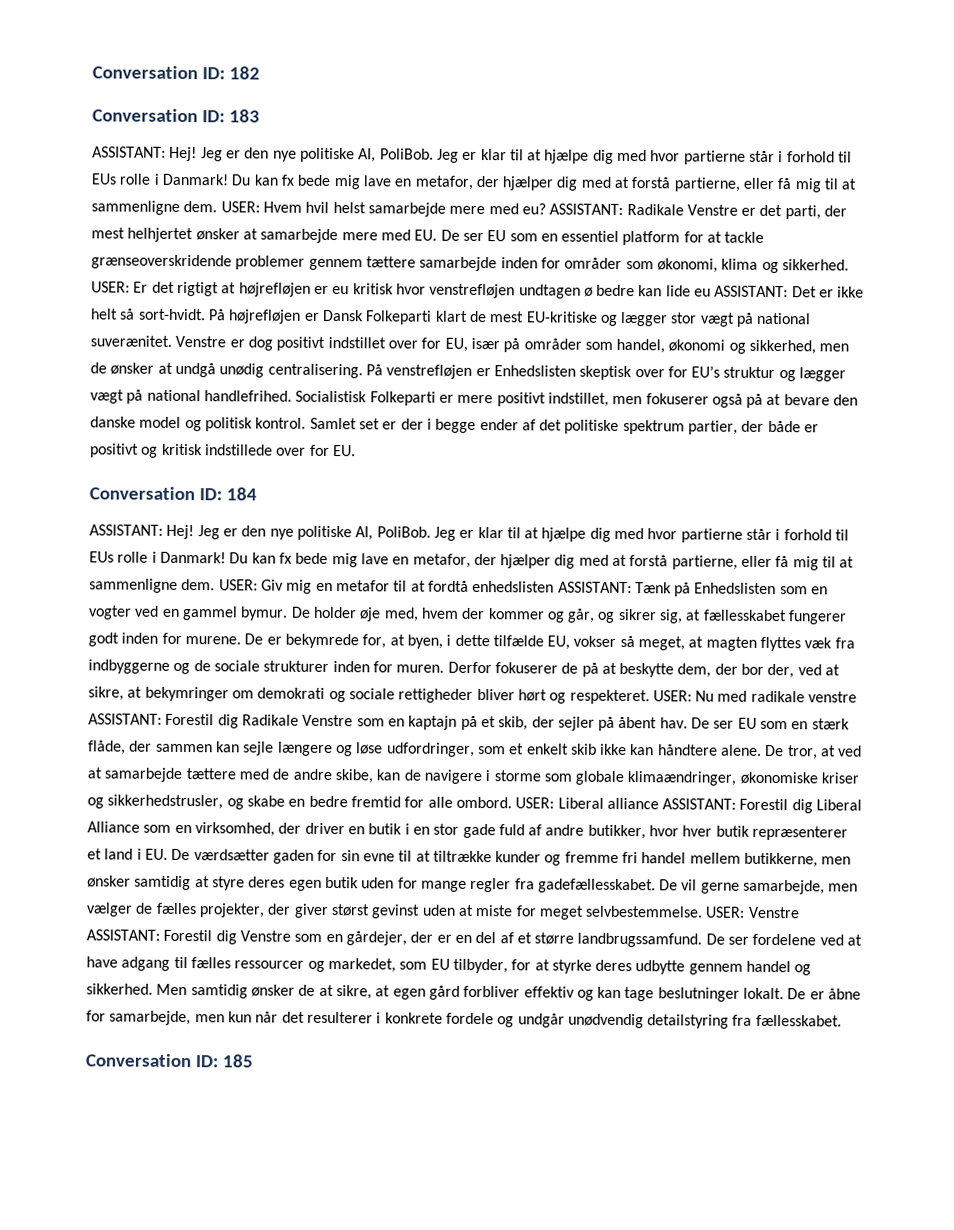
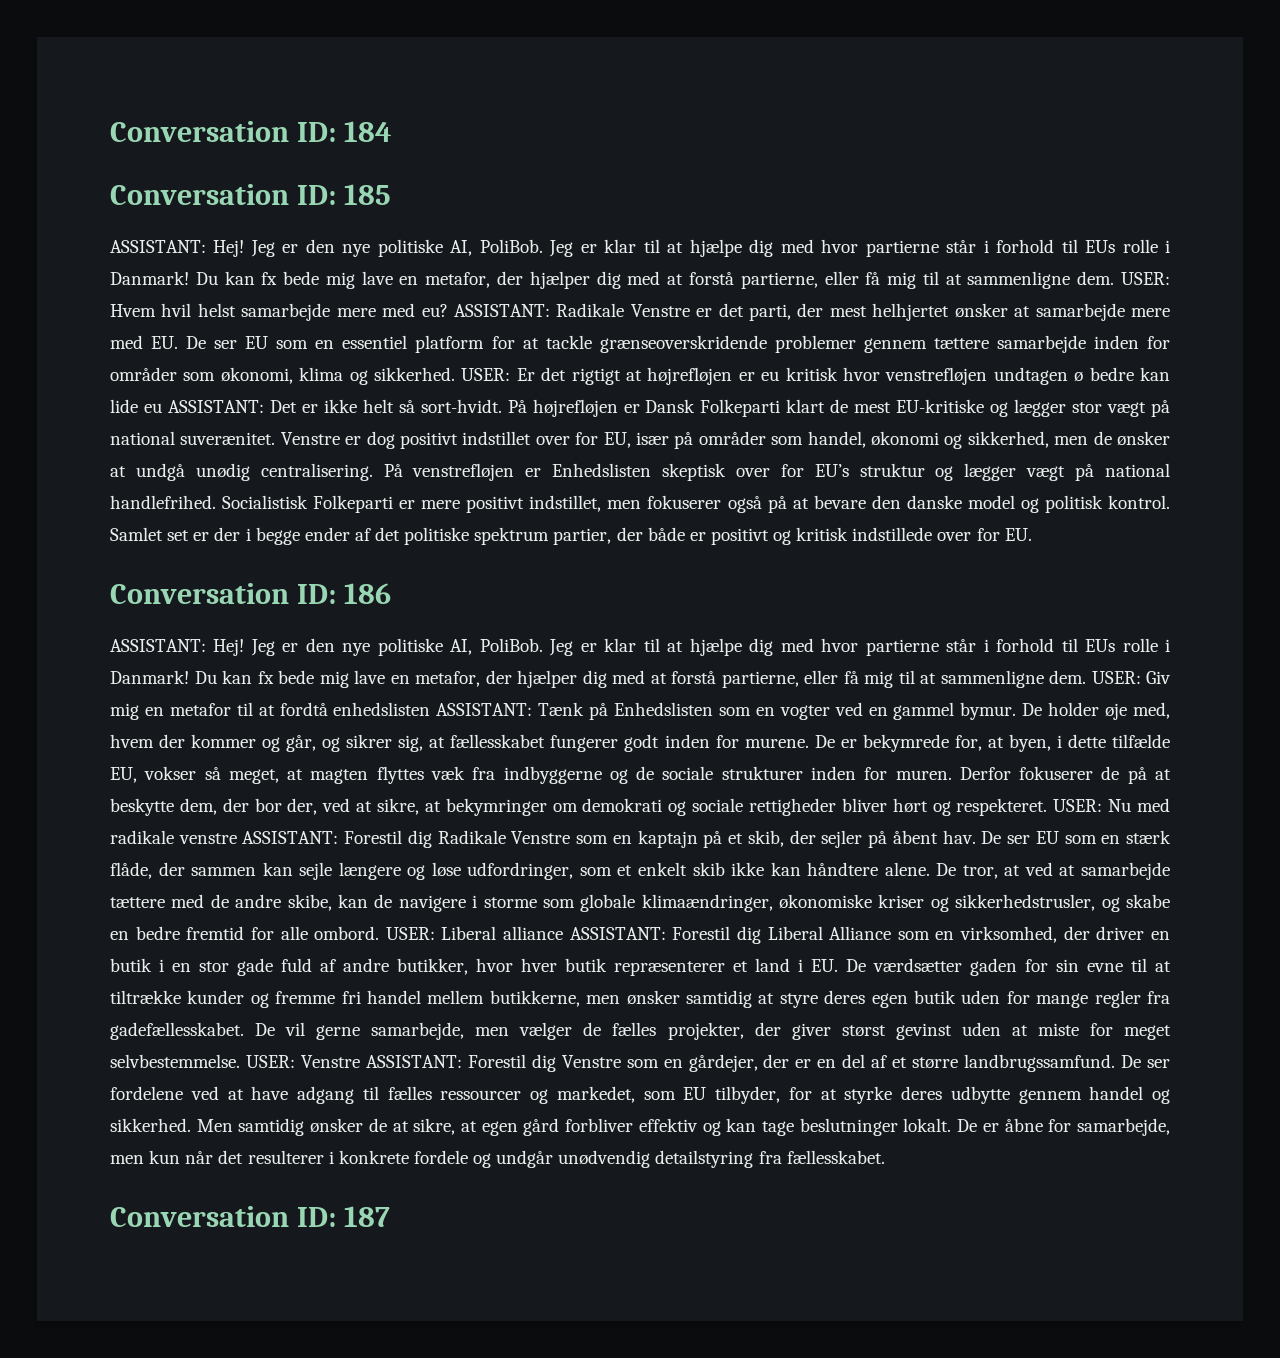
[92,65,260,80] [92,108,260,123] Conversation ID: 182 // Conversation ID: 183 -> [110,121,392,142] [110,184,391,205] Conversation ID: 184 // Conversation ID: 185
[225,487,257,501] 184 -> [343,583,391,604] 186
[221,1054,254,1068] 185 -> [343,1206,390,1227] 187

